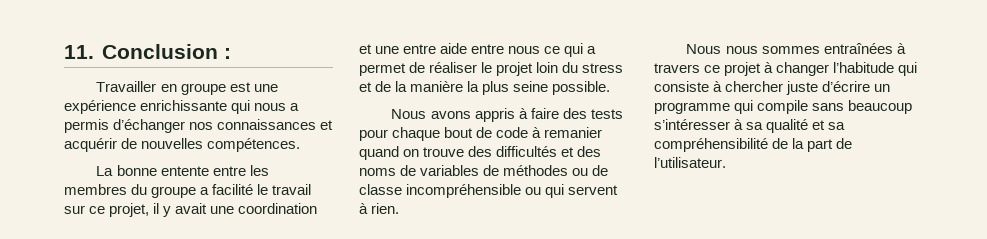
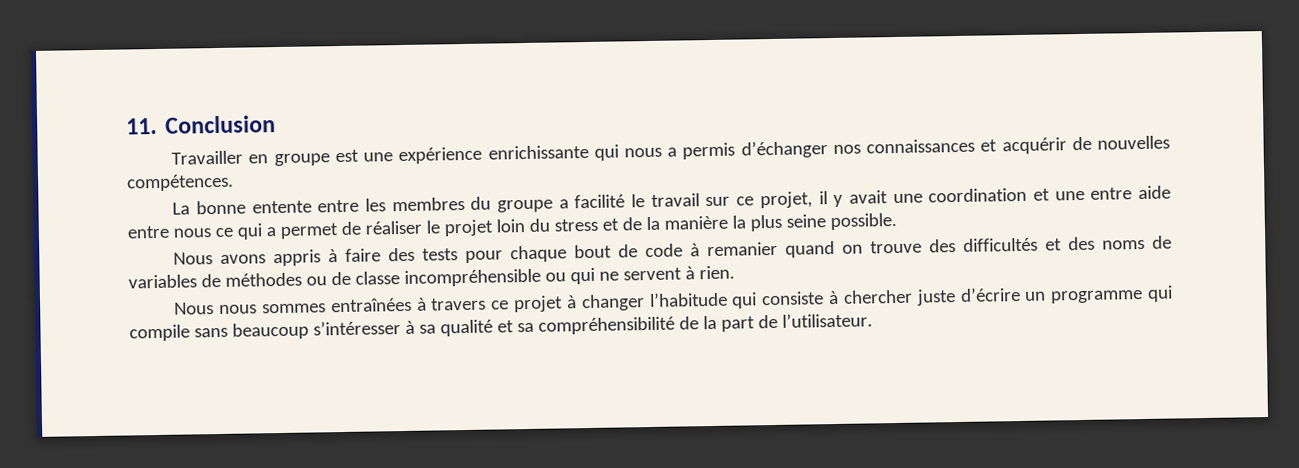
[223,48,231,59] : -> (277, 124) none
(565, 191) none -> [598,271,619,281] ne

